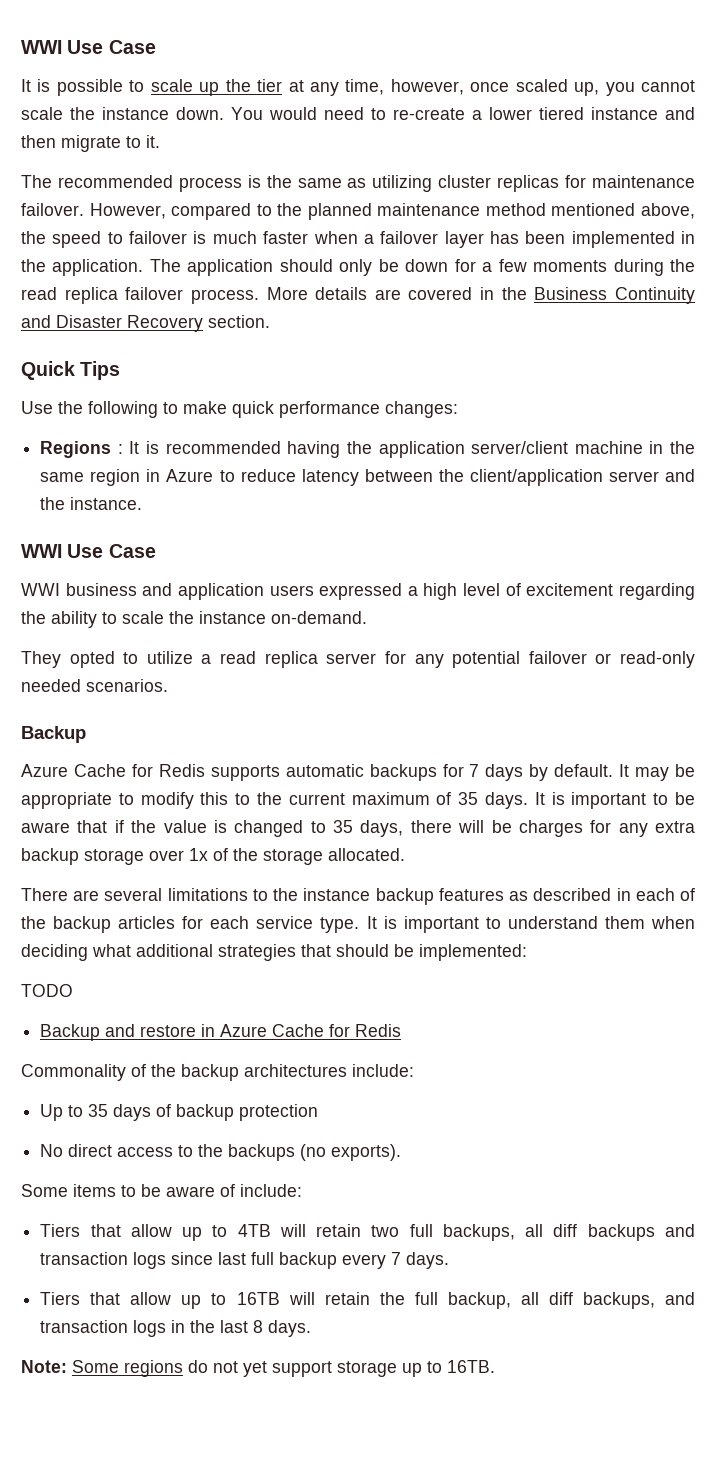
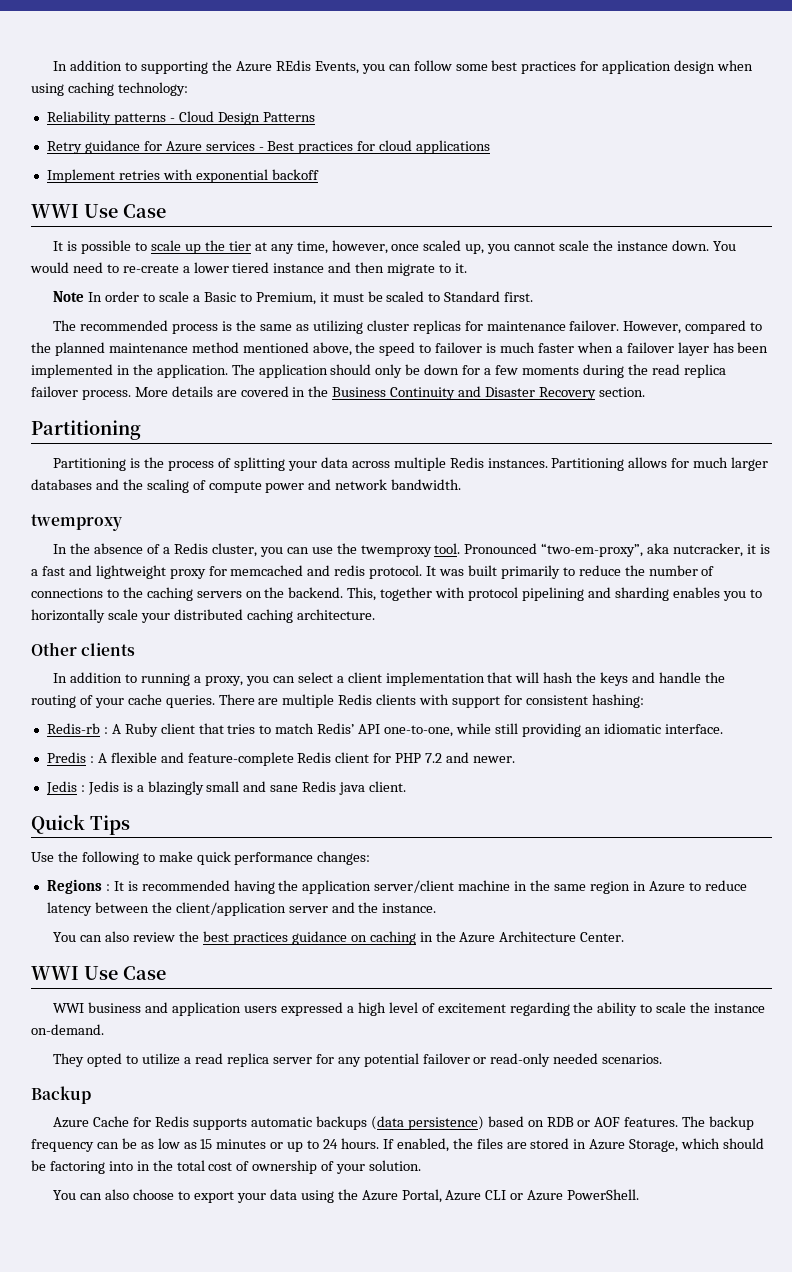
(21, 47) none -> [53,60,754,74] [31,82,188,96] [46,111,315,125] [46,140,491,154] [46,169,319,183] In addition to supporting the Azure REdis Events, you can follow some best practices for application design when using caching technology: // Reliability patterns - Cloud Design Patterns // Retry guidance for Azure services - Best practices for cloud applications // Implement retries with exponential backoff //
(160, 141) none -> [53,291,534,305] // Note In order to scale a Basic to Premium, it must be scaled to Standard first.
(270, 321) none -> [31,420,141,440] [53,457,769,471] [31,479,462,493] [31,514,122,531] [53,543,770,557] [31,565,715,579] [31,587,762,601] [31,609,375,623] [31,642,136,656] [53,672,725,686] [31,694,644,708] [46,723,723,737] [46,752,515,766] [45,781,407,795] // Partitioning // Partitioning is the process of splitting your data across multiple Redis instances. Partitioning allows for much larger databases and the scaling of compute power and network bandwidth. // twemproxy // In the absence of a Redis cluster, you can use the twemproxy tool. Pronounced “two-em-proxy”, aka nutcracker, it is a fast and lightweight proxy for memcached and redis protocol. It was built primarily to reduce the number of connections to the caching servers on the backend. This, together with protocol pipelining and sharding enables you to horizontally scale your distributed caching architecture. // Other clients // In addition to running a proxy, you can select a client implementation that will hash the keys and handle the routing of your cache queries. There are multiple Redis clients with support for consistent hashing: // Redis-rb : A Ruby client that tries to match Redis’ API one-to-one, while still providing an idiomatic interface. // Predis : A flexible and feature-complete Redis client for PHP 7.2 and newer. // Jedis : Jedis is a blazingly small and sane Redis java client.
(143, 503) none -> [53,931,625,945] // You can also review the best practices guidance on caching in the Azure Architecture Center.
[442,764,696,781] [21,792,695,809] [21,820,695,837] [21,848,405,865] [21,888,696,905] [21,916,696,933] [21,944,527,961] [21,984,73,997] [40,1024,402,1041] [21,1064,414,1081] [40,1104,319,1121] [40,1144,402,1161] [21,1184,302,1197] [40,1224,695,1241] [40,1252,450,1269] [40,1292,696,1309] [40,1320,312,1337] [21,1360,495,1377] for 7 days by default. It may be appropriate to modify this to the current maximum of 35 days. It is important to be aware that if the value is changed to 35 days, there will be charges for any extra backup storage over 1x of the storage allocated. // There are several limitations to the instance backup features as described in each of the backup articles for each service type. It is important to understand them when deciding what additional strategies that should be implemented: // TODO // Backup and restore in Azure Cache for Redis // Commonality of the backup architectures include: // Up to 35 days of backup protection // No direct access to the backups (no exports). // Some items to be aware of include: // Tiers that allow up to 4TB will retain two full backups, all diff backups and transaction logs since last full backup every 7 days. // Tiers that allow up to 16TB will retain the full backup, all diff backups, and transaction logs in the last 8 days. // Note: Some regions do not yet support storage up to 16TB. -> [370,1116,755,1130] [31,1138,765,1152] [31,1160,422,1174] [53,1189,640,1203] (data persistence) based on RDB or AOF features. The backup frequency can be as low as 15 minutes or up to 24 hours. If enabled, the files are stored in Azure Storage, which should be factoring into in the total cost of ownership of your solution. // You can also choose to export your data using the Azure Portal, Azure CLI or Azure PowerShell.

